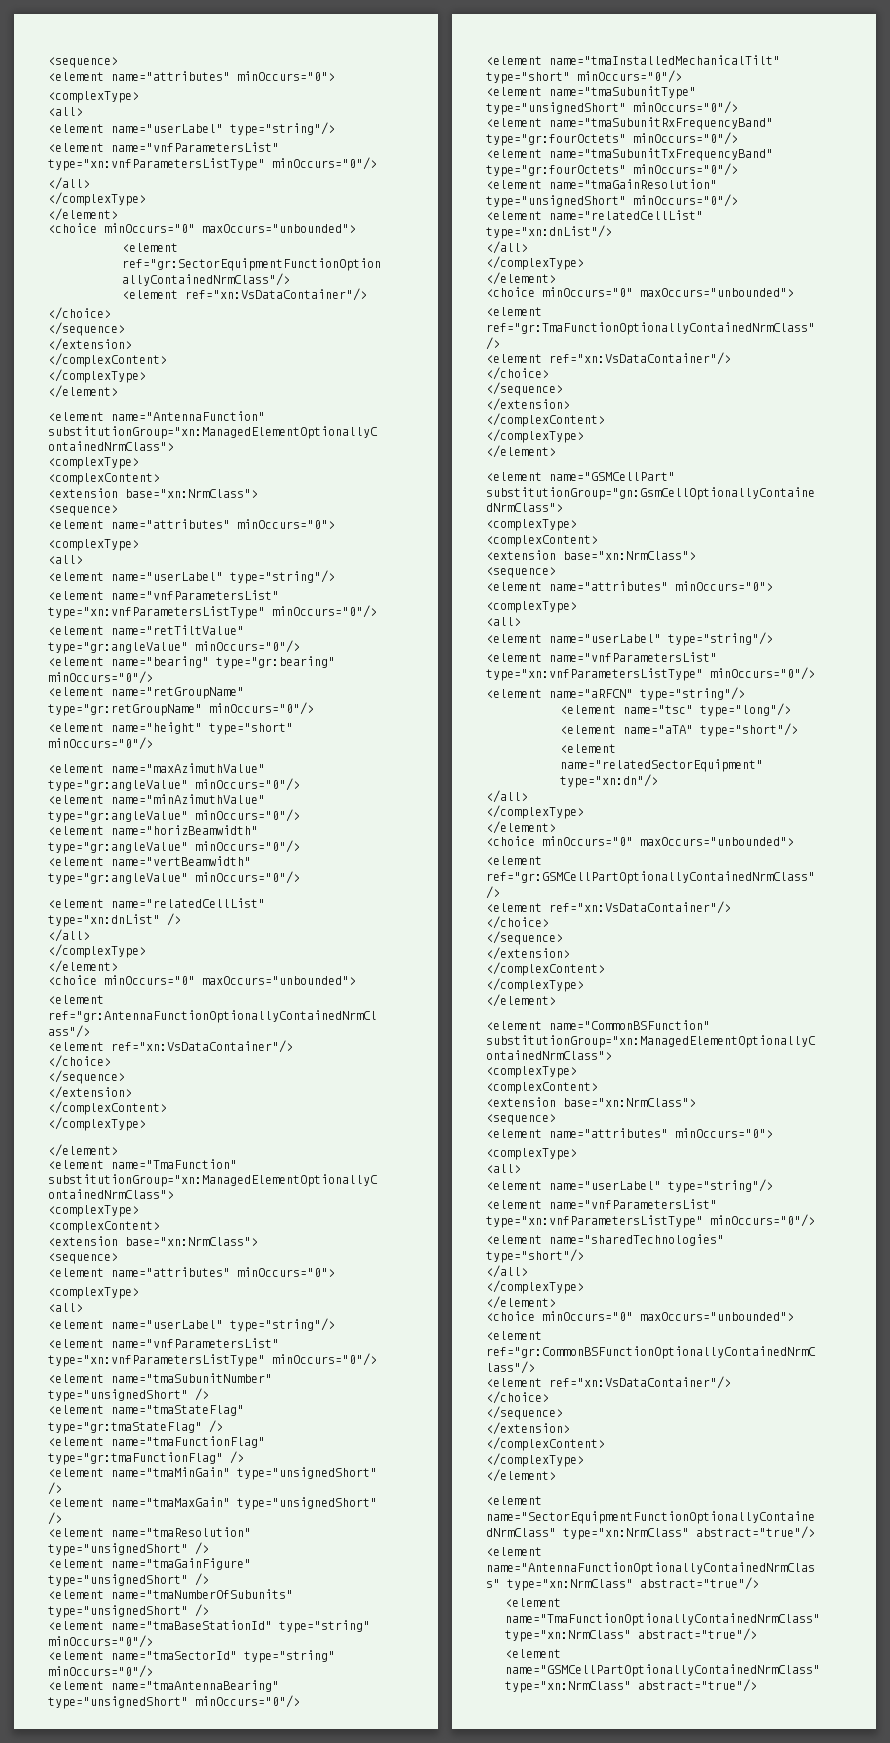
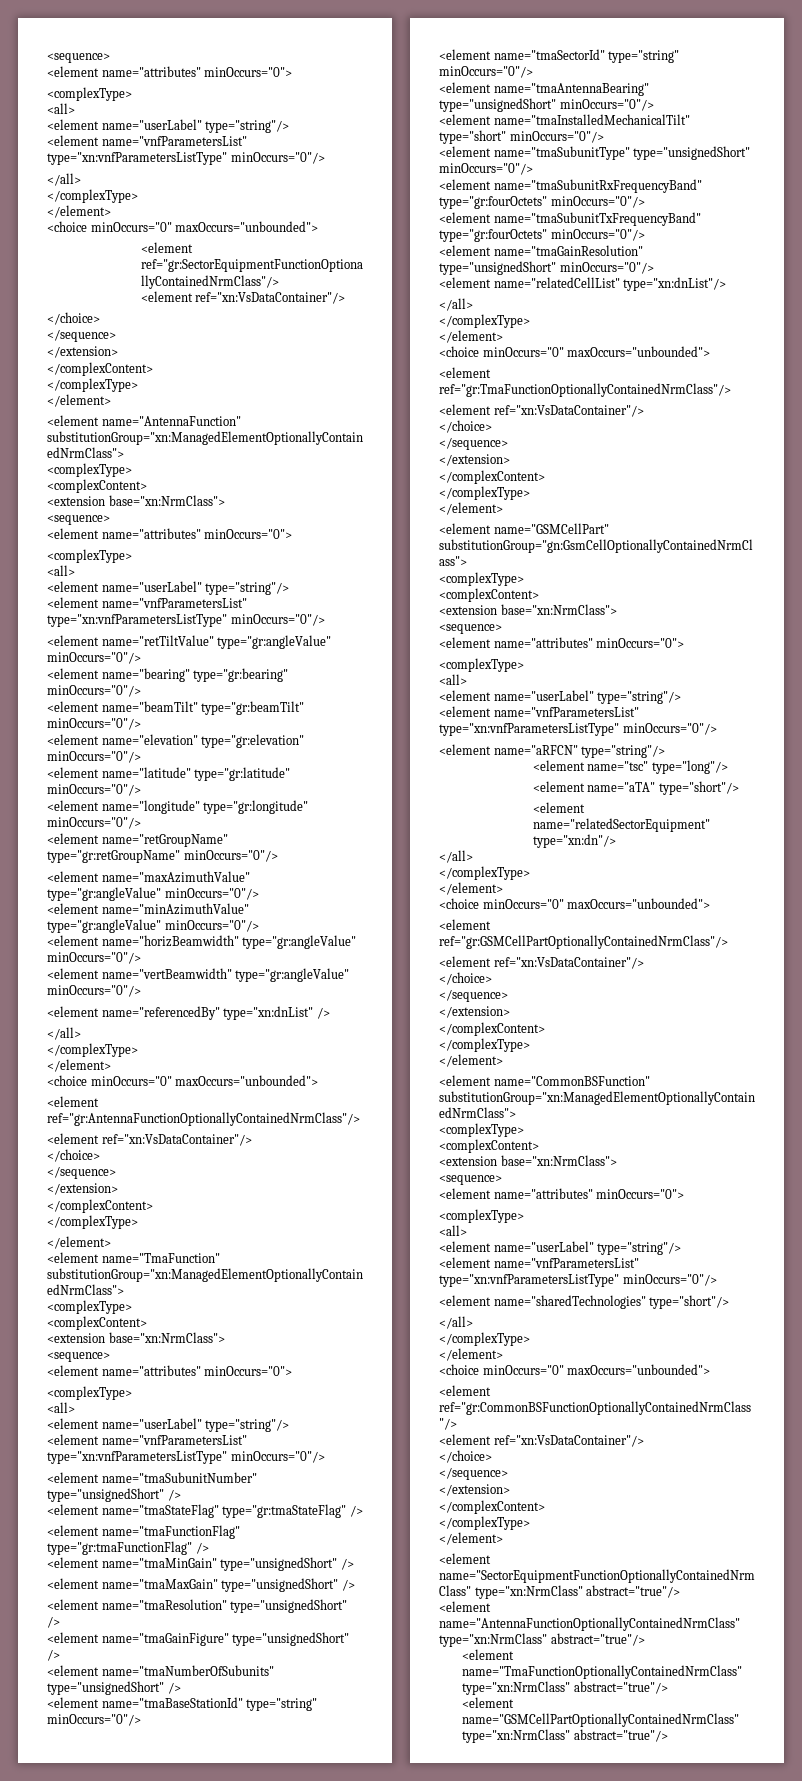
[111,687,244,699] [48,702,314,716] [48,722,293,735] name="retGroupName" type="gr:retGroupName" minOccurs="0"/> // <element name="height" type="short" -> [101,701,305,715] [47,718,141,730] [47,734,305,748] [47,751,141,763] [47,767,291,781] [47,784,141,796] [47,800,309,814] [47,817,141,829] [47,833,228,847] [47,850,180,863] name="beamTilt" type="gr:beamTilt" minOccurs="0"/> // <element name="elevation" type="gr:elevation" minOccurs="0"/> // <element name="latitude" type="gr:latitude" minOccurs="0"/> // <element name="longitude" type="gr:longitude" minOccurs="0"/> // <element name="retGroupName" type="gr:retGroupName"
[111,898,265,908] name="relatedCellList" -> [101,1006,220,1020] name="referencedBy"

